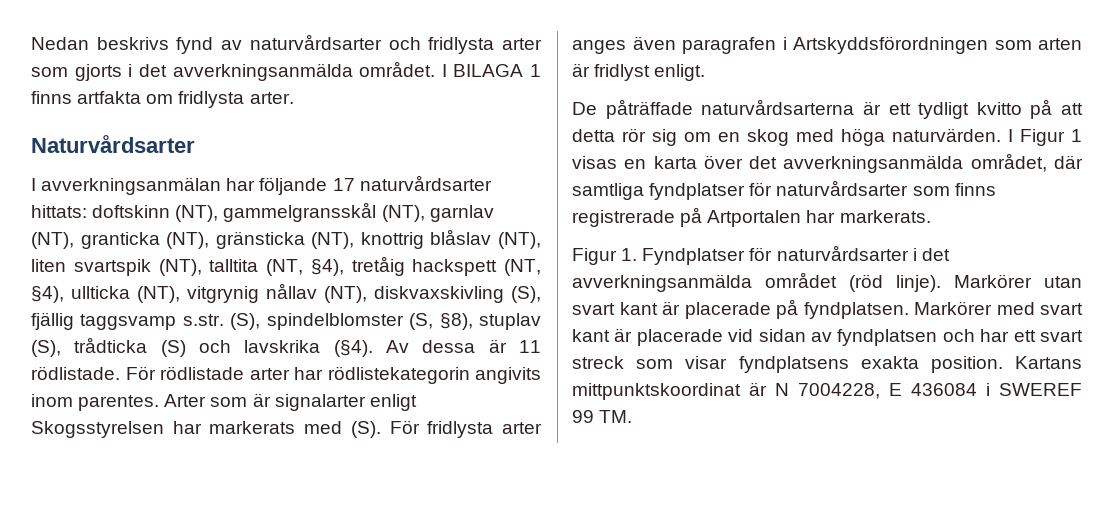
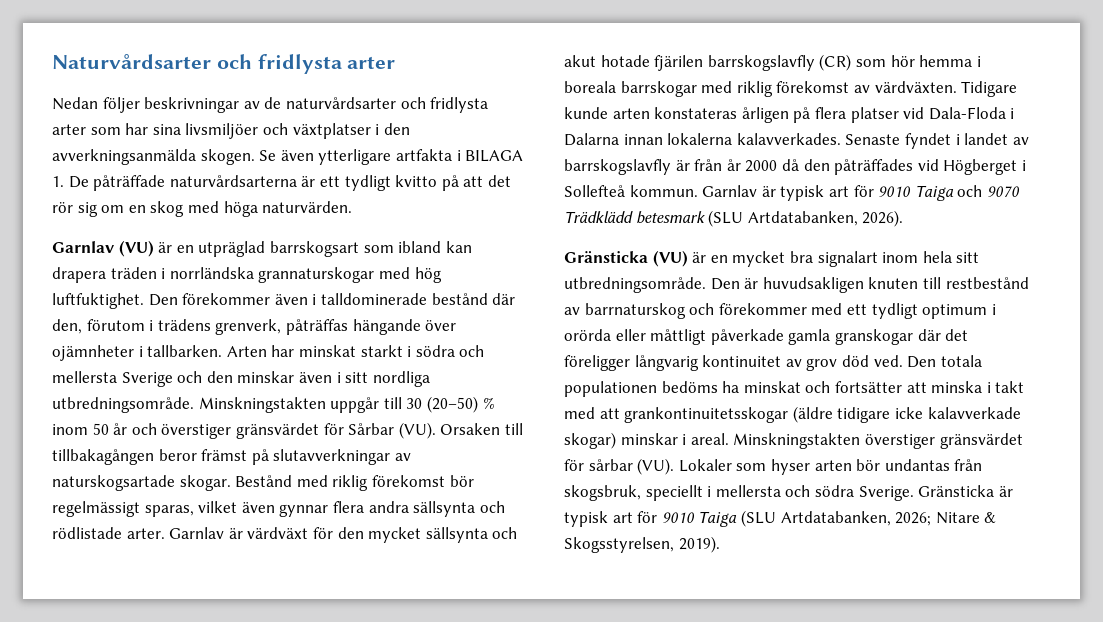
[31,37,243,54] Nedan beskrivs fynd av -> [52,54,396,74] [52,97,282,113] Naturvårdsarter och fridlysta arter // Nedan följer beskrivningar av de
[74,61,541,81] [31,91,294,108] [31,135,195,153] [31,175,492,195] [31,202,494,222] [31,229,541,249] [31,256,541,276] [31,283,541,303] [31,312,542,330] [31,337,541,357] [31,366,541,384] [31,393,417,411] [31,420,542,438] [572,36,1082,54] [572,63,706,81] gjorts i det avverkningsanmälda området. I BILAGA 1 finns artfakta om fridlysta arter. // Naturvårdsarter // I avverkningsanmälan har följande 17 naturvårdsarter hittats: doftskinn (NT), gammelgransskål (NT), garnlav (NT), granticka (NT), gränsticka (NT), knottrig blåslav (NT), liten svartspik (NT), talltita (NT, §4), tretåig hackspett (NT, §4), ullticka (NT), vitgrynig nållav (NT), diskvaxskivling (S), fjällig taggsvamp s.str. (S), spindelblomster (S, §8), stuplav (S), trådticka (S) och lavskrika (§4). Av dessa är 11 rödlistade. För rödlistade arter har rödlistekategorin angivits inom parentes. Arter som är signalarter enligt Skogsstyrelsen har markerats med (S). För fridlysta arter anges även paragrafen i Artskyddsförordningen som arten är fridlyst enligt. // -> [125,123,410,139] [52,149,524,165] [52,176,64,187] har sina livsmiljöer och växtplatser i den avverkningsanmälda skogen. Se även ytterligare artfakta i BILAGA 1.
[572,129,615,142] detta -> [487,175,511,187] det
[1008,129,1082,146] [572,153,1083,173] [572,180,996,200] [572,207,931,227] [572,245,950,265] [572,272,1082,292] [572,299,1083,319] [572,328,1083,346] [572,356,1082,373] [572,382,1082,400] [572,410,633,423] I Figur 1 visas en karta över det avverkningsanmälda området, där samtliga fyndplatser för naturvårdsarter som finns registrerade på Artportalen har markerats. // Figur 1. Fyndplatser för naturvårdsarter i det avverkningsanmälda området (röd linje). Markörer utan svart kant är placerade på fyndplatsen. Markörer med svart kant är placerade vid sidan av fyndplatsen och har ett svart streck som visar fyndplatsens exakta position. Kartans mittpunktskoordinat är N 7004228, E 436084 i SWEREF 99 TM. -> [52,240,472,257] [52,267,442,283] [52,293,516,309] [52,319,457,335] [52,345,485,361] [52,371,430,387] [52,396,495,413] [52,422,523,439] [52,449,411,465] [52,475,474,491] [52,501,505,517] [52,527,518,543] [564,54,981,71] [564,81,1018,97] [564,107,1015,123] [564,133,1029,149] [564,159,1026,175] [564,185,1020,201] [564,210,904,227] [564,250,980,267] [564,277,1029,293] [564,303,996,319] [564,329,969,345] [564,355,982,371] [564,381,1025,397] [564,406,1021,423] [564,432,1023,449] [564,458,983,475] [564,485,1013,501] [564,510,997,527] [564,536,720,553] // Garnlav (VU) är en utpräglad barrskogsart som ibland kan drapera träden i norrländska grannaturskogar med hög luftfuktighet. Den förekommer även i talldominerade bestånd där den, förutom i trädens grenverk, påträffas hängande över ojämnheter i tallbarken. Arten har minskat starkt i södra och mellersta Sverige och den minskar även i sitt nordliga utbredningsområde. Minskningstakten uppgår till 30 (20–50) % inom 50 år och överstiger gränsvärdet för Sårbar (VU). Orsaken till tillbakagången beror främst på slutavverkningar av naturskogsartade skogar. Bestånd med riklig förekomst bör regelmässigt sparas, vilket även gynnar flera andra sällsynta och rödlistade arter. Garnlav är värdväxt för den mycket sällsynta och akut hotade fjärilen barrskogslavfly (CR) som hör hemma i boreala barrskogar med riklig förekomst av värdväxten. Tidigare kunde arten konstateras årligen på flera platser vid Dala-Floda i Dalarna innan lokalerna kalavverkades. Senaste fyndet i landet av barrskogslavfly är från år 2000 då den påträffades vid Högberget i Sollefteå kommun. Garnlav är typisk art för 9010 Taiga och 9070 Trädklädd betesmark (SLU Artdatabanken, 2026). // Gränsticka (VU) är en mycket bra signalart inom hela sitt utbredningsområde. Den är huvudsakligen knuten till restbestånd av barrnaturskog och förekommer med ett tydligt optimum i orörda eller måttligt påverkade gamla granskogar där det föreligger långvarig kontinuitet av grov död ved. Den totala populationen bedöms ha minskat och fortsätter att minska i takt med att grankontinuitetsskogar (äldre tidigare icke kalavverkade skogar) minskar i areal. Minskningstakten överstiger gränsvärdet för sårbar (VU). Lokaler som hyser arten bör undantas från skogsbruk, speciellt i mellersta och södra Sverige. Gränsticka är typisk art för 9010 Taiga (SLU Artdatabanken, 2026; Nitare & Skogsstyrelsen, 2019).

